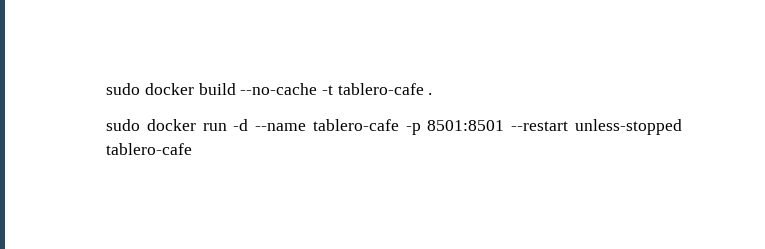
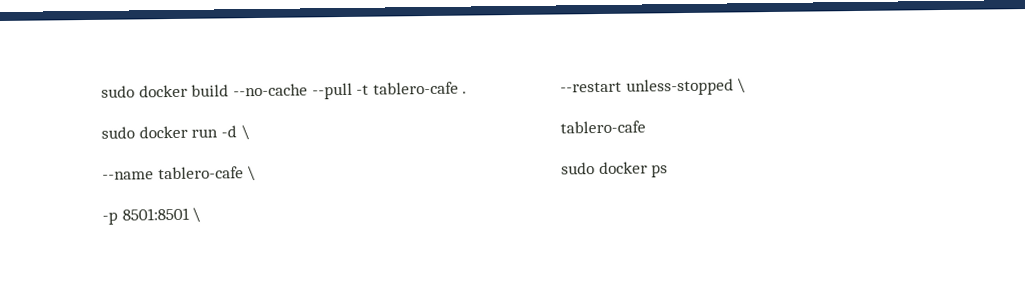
(318, 89) none -> [311,82,353,100] --pull
(249, 125) none -> [240,125,250,141] \ //
(399, 125) none -> [247,166,257,182] \ //
(505, 125) none -> [192,207,202,223] \ //
[106,143,193,155] tablero-cafe -> [737,78,747,94] [560,120,647,134] [561,161,669,178] \ // tablero-cafe // sudo docker ps

